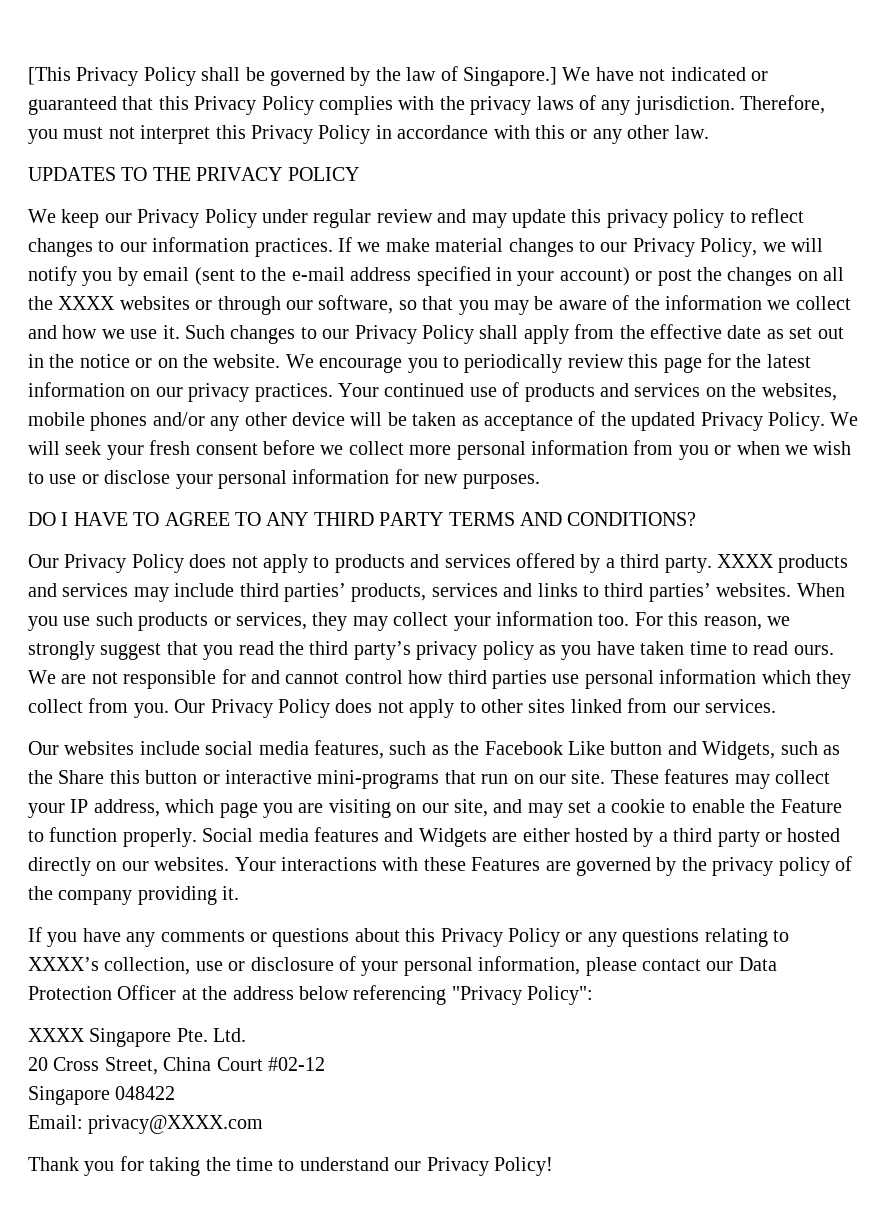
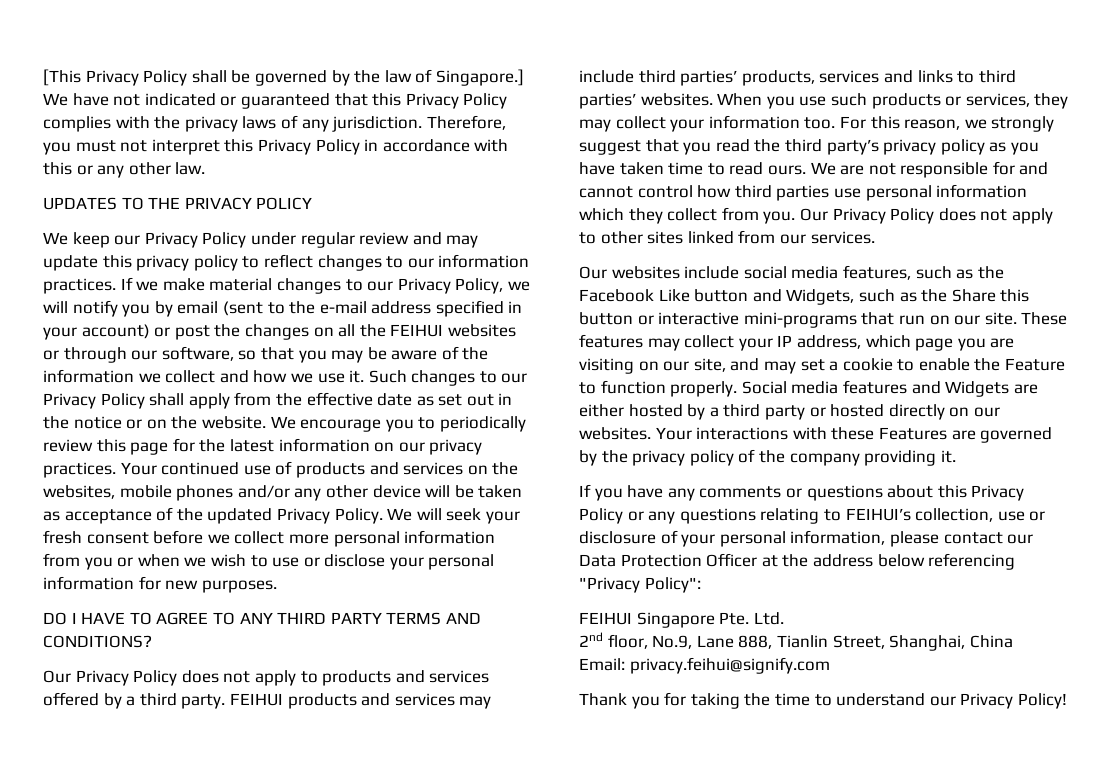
[58,296,116,310] XXXX -> [390,324,444,337] FEIHUI
[716,554,774,568] XXXX -> [229,693,283,706] FEIHUI
[28,957,99,971] XXXX’s -> [845,508,911,521] FEIHUI’s
[28,1028,85,1042] XXXX -> [579,612,632,625] FEIHUI
[28,1057,325,1075] [28,1086,176,1105] 20 Cross Street, China Court #02-12 // Singapore 048422 -> [579,632,1013,651] 2nd floor, No.9, Lane 888, Tianlin Street, Shanghai, China
[88,1115,264,1134] privacy@XXXX.com -> [629,657,830,674] privacy.feihui@signify.com

